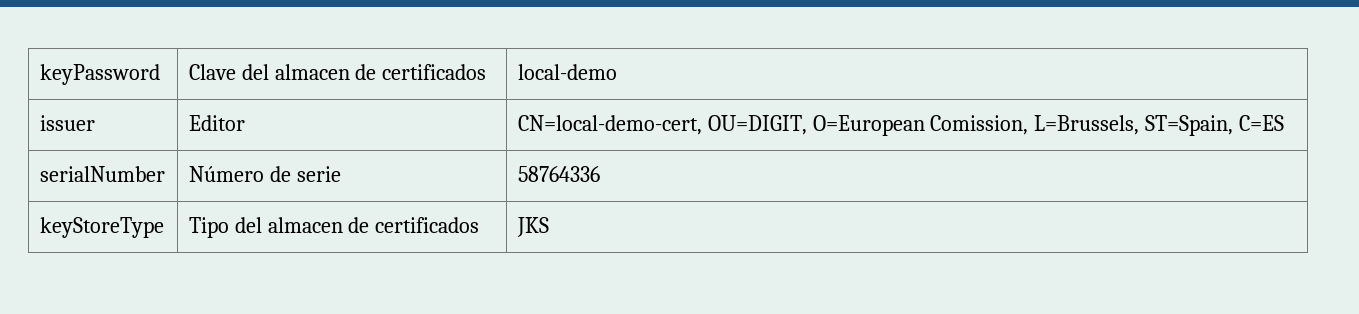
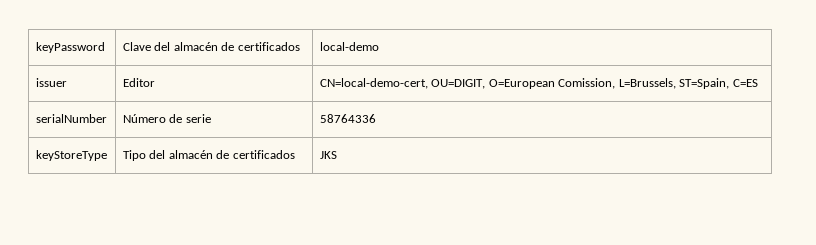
[274,64,350,80] almacen -> [173,42,218,51] almacén
[267,217,343,233] almacen -> [168,150,213,159] almacén

